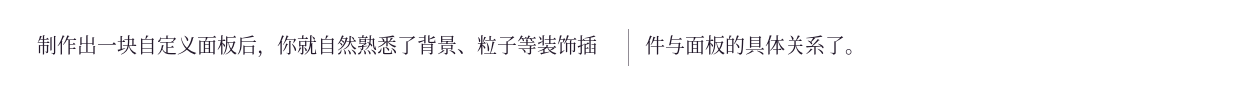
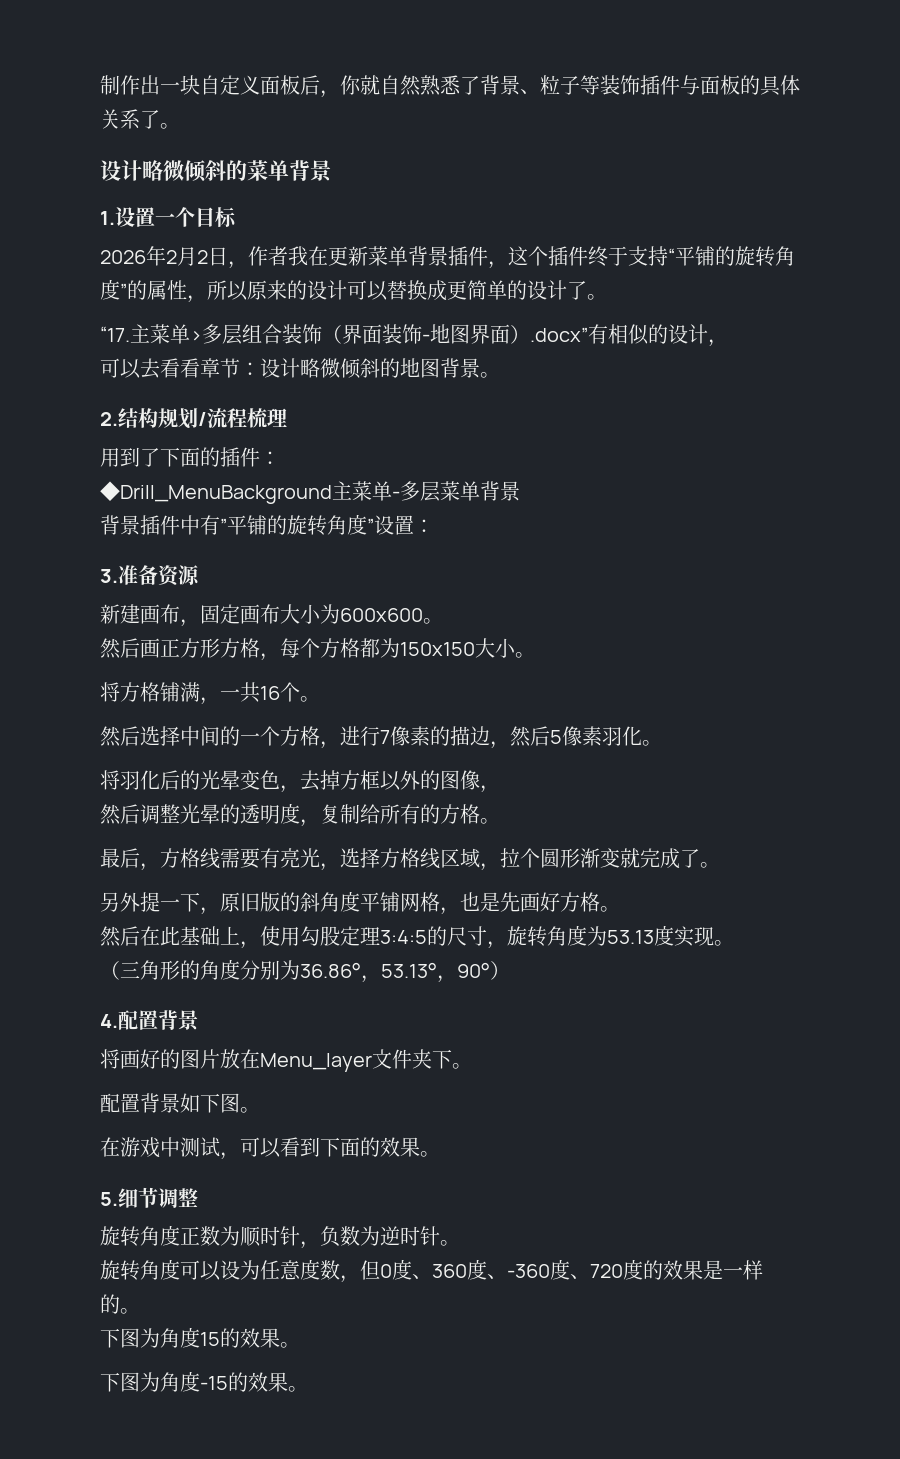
(865, 52) none -> [100,160,332,182] [100,207,237,228] [100,246,795,269] [100,279,607,303] [100,324,728,347] [100,358,500,379] [100,408,287,429] [100,447,280,467] [100,481,520,504] [100,514,434,536] [100,565,200,587] [100,604,443,627] [100,638,535,661] [100,682,320,705] [100,726,662,749] [100,770,500,793] [100,803,500,827] [100,848,720,871] [100,891,620,915] [100,925,734,949] [100,959,510,983] [100,1010,199,1031] [100,1049,472,1072] [100,1093,260,1113] [100,1137,440,1160] [100,1187,198,1208] [100,1225,460,1249] [100,1259,763,1283] [100,1294,140,1314] [100,1327,300,1348] [100,1371,308,1392] // 设计略微倾斜的菜单背景 // 1.设置一个目标 // 2026年2月2日，作者我在更新菜单背景插件，这个插件终于支持“平铺的旋转角度”的属性，所以原来的设计可以替换成更简单的设计了。 // “17.主菜单>多层组合装饰（界面装饰-地图界面）.docx”有相似的设计， // 可以去看看章节：设计略微倾斜的地图背景。 // 2.结构规划/流程梳理 // 用到了下面的插件： // ◆Drill_MenuBackground主菜单-多层菜单背景 // 背景插件中有”平铺的旋转角度”设置： // 3.准备资源 // 新建画布，固定画布大小为600x600。 // 然后画正方形方格，每个方格都为150x150大小。 // 将方格铺满，一共16个。 // 然后选择中间的一个方格，进行7像素的描边，然后5像素羽化。 // 将羽化后的光晕变色，去掉方框以外的图像， // 然后调整光晕的透明度，复制给所有的方格。 // 最后，方格线需要有亮光，选择方格线区域，拉个圆形渐变就完成了。 // 另外提一下，原旧版的斜角度平铺网格，也是先画好方格。 // 然后在此基础上，使用勾股定理3:4:5的尺寸，旋转角度为53.13度实现。 // （三角形的角度分别为36.86°，53.13°，90°） // 4.配置背景 // 将画好的图片放在Menu_layer文件夹下。 // 配置背景如下图。 // 在游戏中测试，可以看到下面的效果。 // 5.细节调整 // 旋转角度正数为顺时针，负数为逆时针。 // 旋转角度可以设为任意度数，但0度、360度、-360度、720度的效果是一样的。 // 下图为角度15的效果。 // 下图为角度-15的效果。

